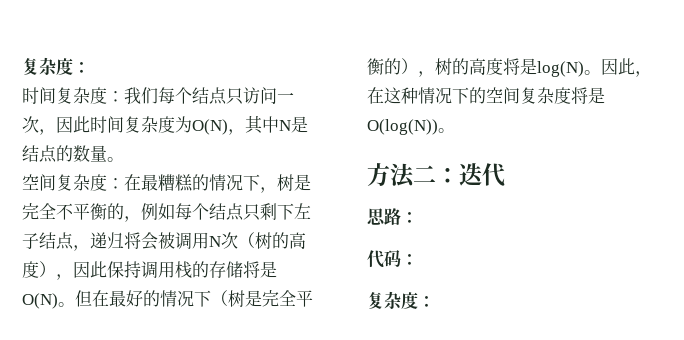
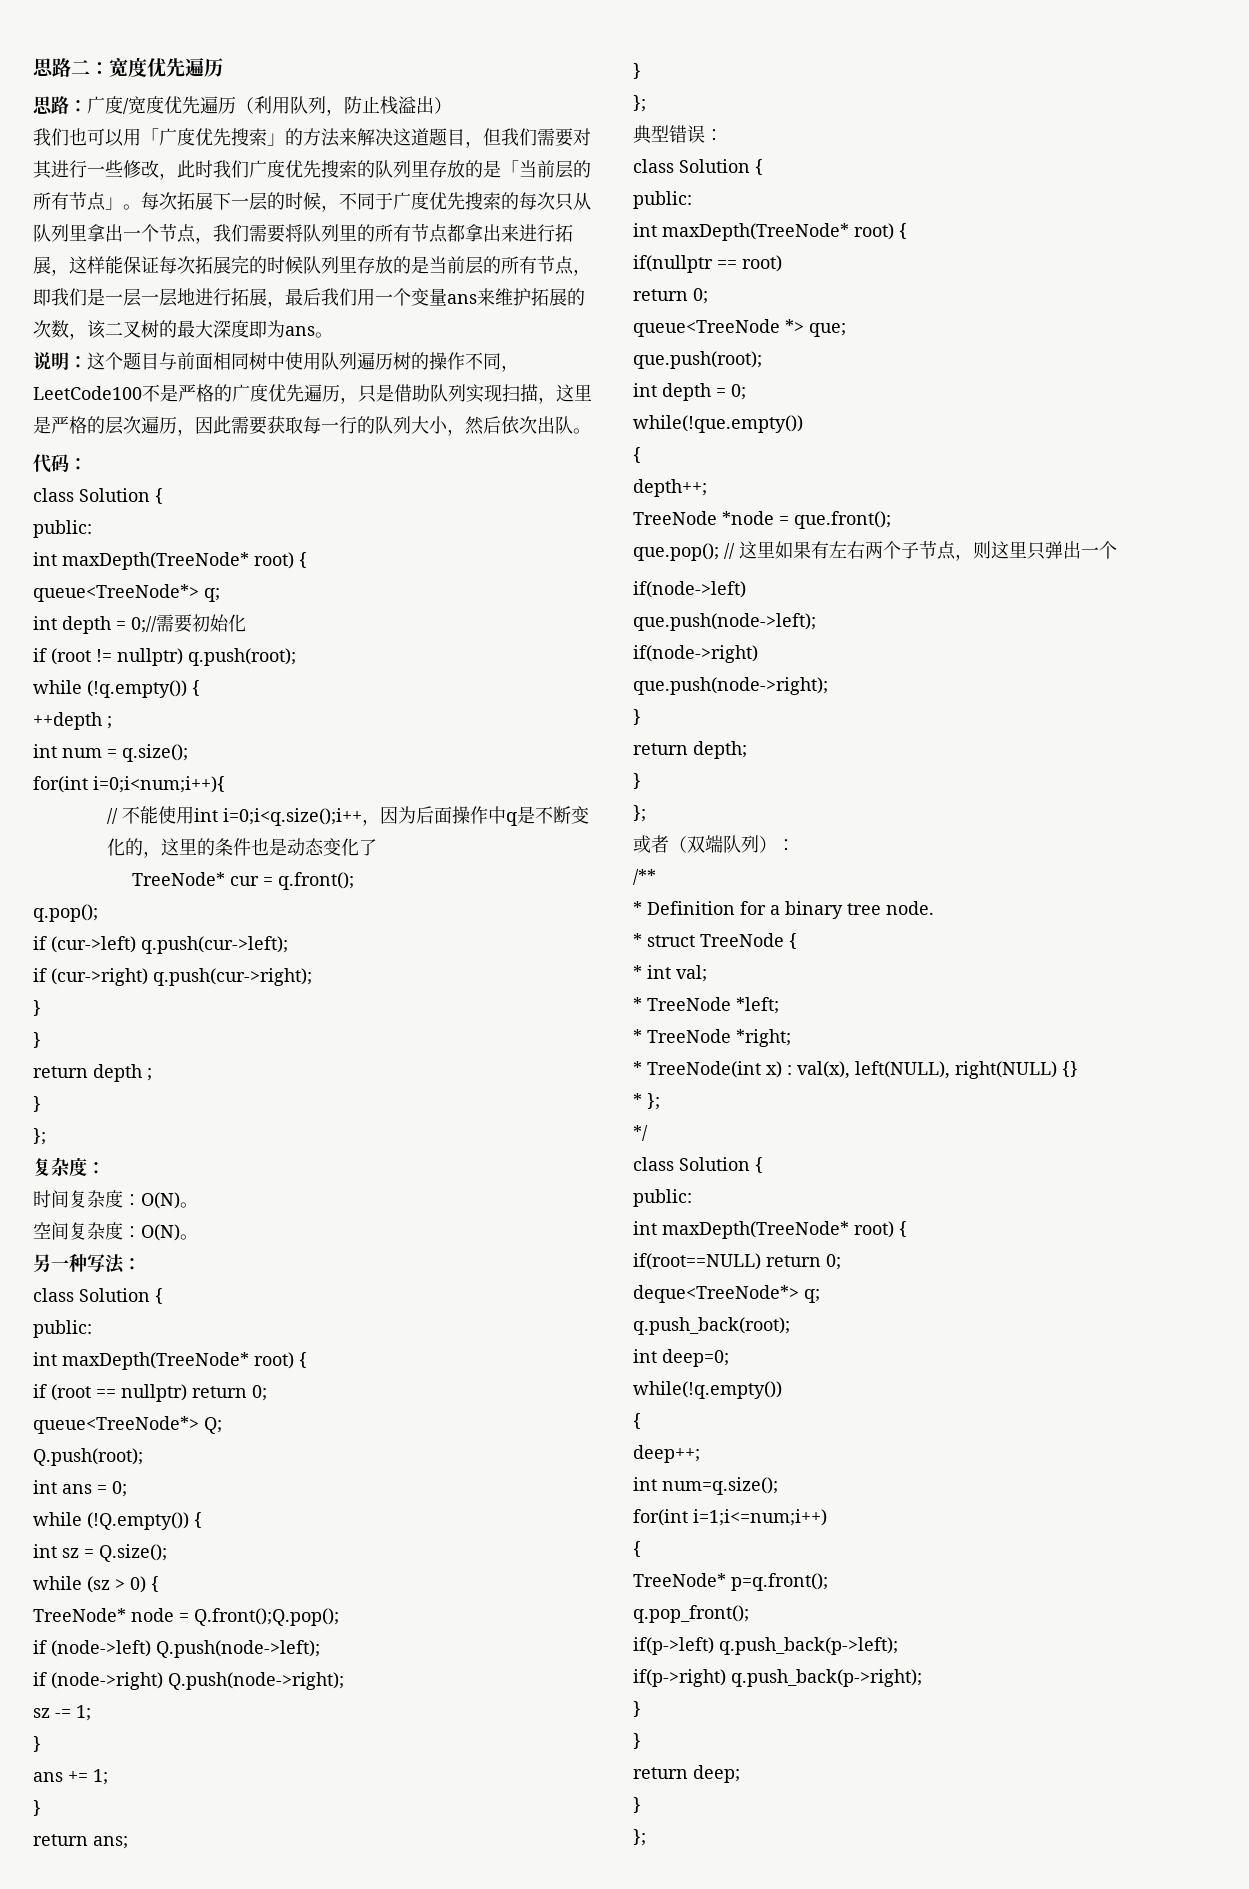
(22, 66) none -> [33,57,223,77] [33,96,452,116] [33,128,591,148] [33,160,591,180] [33,192,591,212] [33,224,573,244] [33,255,591,276] [33,288,585,308] [33,320,333,340] [33,352,519,372] [33,384,592,404] [33,416,591,436] [33,454,87,473] [33,488,163,504] [33,520,92,538] [33,552,307,570] [33,584,220,602] [33,614,246,634] [33,648,296,666] [33,680,200,698] [33,712,112,730] [33,744,188,762] [33,776,225,793] [107,806,590,826] [107,838,378,858] [132,872,355,890] [33,904,98,922] [33,936,288,954] [33,968,312,986] [33,1000,41,1016] [33,1032,41,1048] [33,1064,152,1082] [33,1096,41,1112] [33,1128,46,1145] 思路二：宽度优先遍历 // 思路：广度/宽度优先遍历（利用队列，防止栈溢出） // 我们也可以用「广度优先搜索」的方法来解决这道题目，但我们需要对其进行一些修改，此时我们广度优先搜索的队列里存放的是「当前层的所有节点」。每次拓展下一层的时候，不同于广度优先搜索的每次只从队列里拿出一个节点，我们需要将队列里的所有节点都拿出来进行拓展，这样能保证每次拓展完的时候队列里存放的是当前层的所有节点，即我们是一层一层地进行拓展，最后我们用一个变量ans来维护拓展的次数，该二叉树的最大深度即为ans。 // 说明：这个题目与前面相同树中使用队列遍历树的操作不同，LeetCode100不是严格的广度优先遍历，只是借助队列实现扫描，这里是严格的层次遍历，因此需要获取每一行的队列大小，然后依次出队。 // 代码： // class Solution { // public: // int maxDepth(TreeNode* root) { // queue<TreeNode*> q; // int depth = 0;//需要初始化 // if (root != nullptr) q.push(root); // while (!q.empty()) { // ++depth ; // int num = q.size(); // for(int i=0;i<num;i++){ // // 不能使用int i=0;i<q.size();i++，因为后面操作中q是不断变化的，这里的条件也是动态变化了 // TreeNode* cur = q.front(); // q.pop(); // if (cur->left) q.push(cur->left); // if (cur->right) q.push(cur->right); // } // } // return depth ; // } // }; //
[124,87,294,105] [22,115,308,135] [22,145,124,163] [22,174,311,193] [22,203,311,222] [22,232,306,251] [22,261,277,280] [22,290,313,309] [367,58,652,77] [367,87,605,104] [367,119,455,135] [367,163,505,188] [367,208,418,225] [367,250,418,268] [367,291,435,309] 我们每个结点只访问一次，因此时间复杂度为O(N)，其中N是结点的数量。 // 空间复杂度：在最糟糕的情况下，树是完全不平衡的，例如每个结点只剩下左子结点，递归将会被调用N次（树的高度），因此保持调用栈的存储将是O(N)。但在最好的情况下（树是完全平衡的），树的高度将是log(N)。因此，在这种情况下的空间复杂度将是O(log(N))。 // 方法二：迭代 // 思路： // 代码： // 复杂度： -> [141,1192,198,1209] [33,1222,198,1241] [33,1253,141,1274] [33,1288,163,1304] [33,1320,92,1338] [33,1352,307,1370] [33,1384,267,1402] [33,1416,222,1434] [33,1448,143,1466] [33,1480,127,1497] [33,1512,202,1530] [33,1544,167,1562] [33,1576,159,1593] [33,1608,339,1626] [33,1640,320,1658] [33,1672,344,1690] [33,1705,91,1721] [33,1736,41,1752] [33,1769,108,1785] [33,1800,41,1816] [33,1834,128,1849] [633,63,641,79] [633,95,646,112] [633,125,723,144] [633,159,763,175] [633,191,692,209] [633,223,907,241] [633,255,782,273] [633,288,708,304] [633,319,846,337] [633,351,762,369] [633,383,746,401] [633,415,803,433] [633,447,641,463] [633,479,707,497] [633,511,891,529] [633,541,1117,561] [633,581,746,598] [633,613,816,631] [633,645,758,663] [633,677,828,695] [633,709,641,725] [633,741,747,759] [633,773,641,789] [633,805,646,822] [633,835,795,853] [633,869,656,885] [633,901,934,919] [633,933,797,949] [633,965,707,982] [633,997,779,1014] [633,1029,791,1047] [633,1061,1078,1079] [633,1093,660,1110] [633,1125,648,1141] [633,1157,763,1173] [633,1189,692,1207] [633,1221,907,1239] [633,1253,841,1270] [633,1285,820,1303] [633,1317,790,1335] [633,1349,729,1367] [633,1381,782,1399] [633,1413,641,1429] [633,1445,700,1463] [633,1477,778,1495] [633,1509,827,1526] [633,1541,641,1557] [633,1573,828,1591] [633,1605,749,1623] [633,1637,898,1655] [633,1669,922,1687] [633,1701,641,1717] [633,1733,641,1749] [633,1765,740,1783] [633,1797,641,1813] [633,1829,646,1846] O(N)。 // 空间复杂度：O(N)。 // 另一种写法： // class Solution { // public: // int maxDepth(TreeNode* root) { // if (root == nullptr) return 0; // queue<TreeNode*> Q; // Q.push(root); // int ans = 0; // while (!Q.empty()) { // int sz = Q.size(); // while (sz > 0) { // TreeNode* node = Q.front();Q.pop(); // if (node->left) Q.push(node->left); // if (node->right) Q.push(node->right); // sz -= 1; // } // ans += 1; // } // return ans; // } // }; // 典型错误： // class Solution { // public: // int maxDepth(TreeNode* root) { // if(nullptr == root) // return 0; // queue<TreeNode *> que; // que.push(root); // int depth = 0; // while(!que.empty()) // { // depth++; // TreeNode *node = que.front(); // que.pop(); // 这里如果有左右两个子节点，则这里只弹出一个 // if(node->left) // que.push(node->left); // if(node->right) // que.push(node->right); // } // return depth; // } // }; // 或者（双端队列）： // /** // * Definition for a binary tree node. // * struct TreeNode { // * int val; // * TreeNode *left; // * TreeNode *right; // * TreeNode(int x) : val(x), left(NULL), right(NULL) {} // * }; // */ // class Solution { // public: // int maxDepth(TreeNode* root) { // if(root==NULL) return 0; // deque<TreeNode*> q; // q.push_back(root); // int deep=0; // while(!q.empty()) // { // deep++; // int num=q.size(); // for(int i=1;i<=num;i++) // { // TreeNode* p=q.front(); // q.pop_front(); // if(p->left) q.push_back(p->left); // if(p->right) q.push_back(p->right); // } // } // return deep; // } // };

